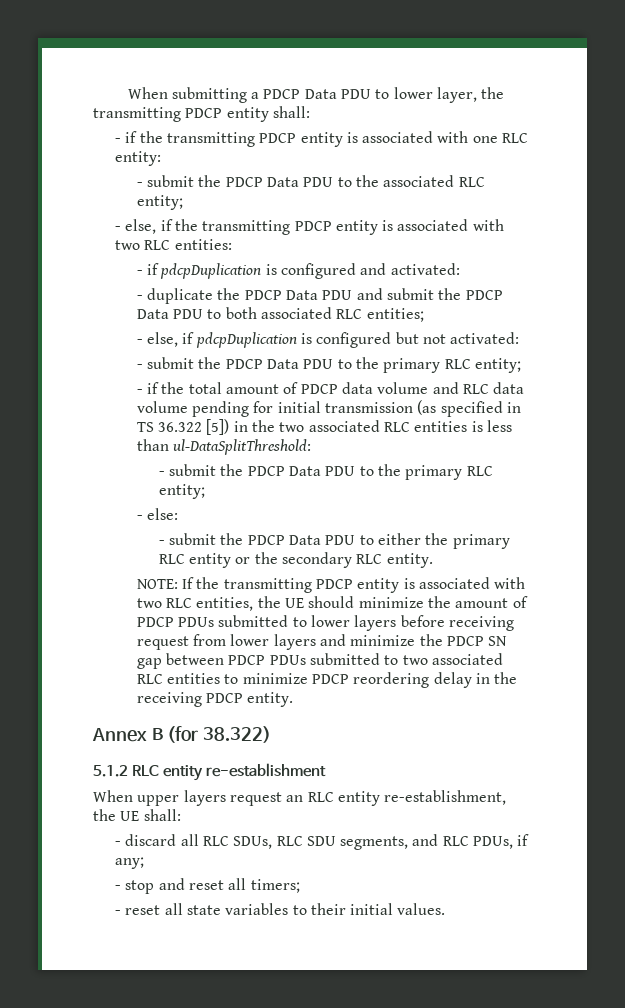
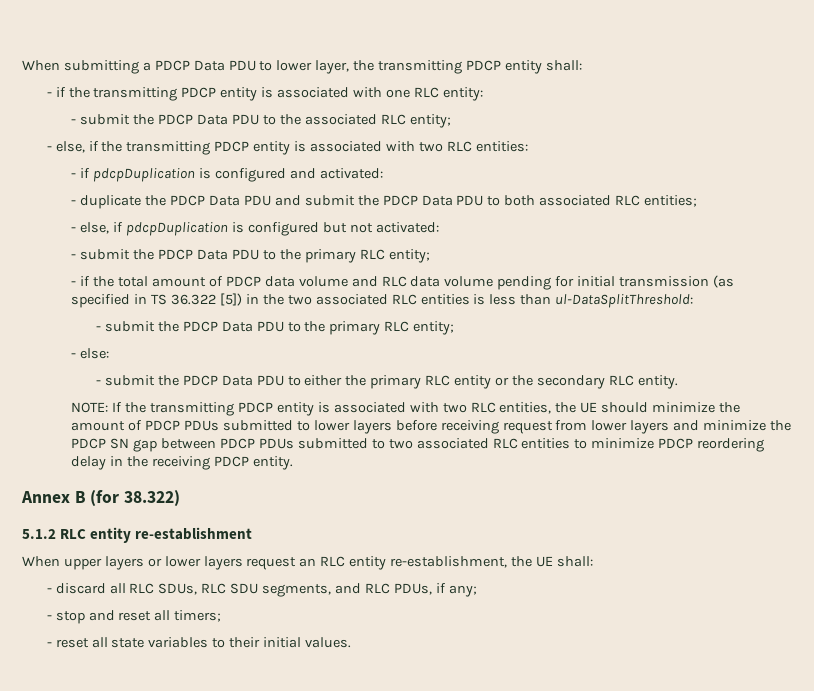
(226, 798) none -> [147,556,243,570] or lower layers

